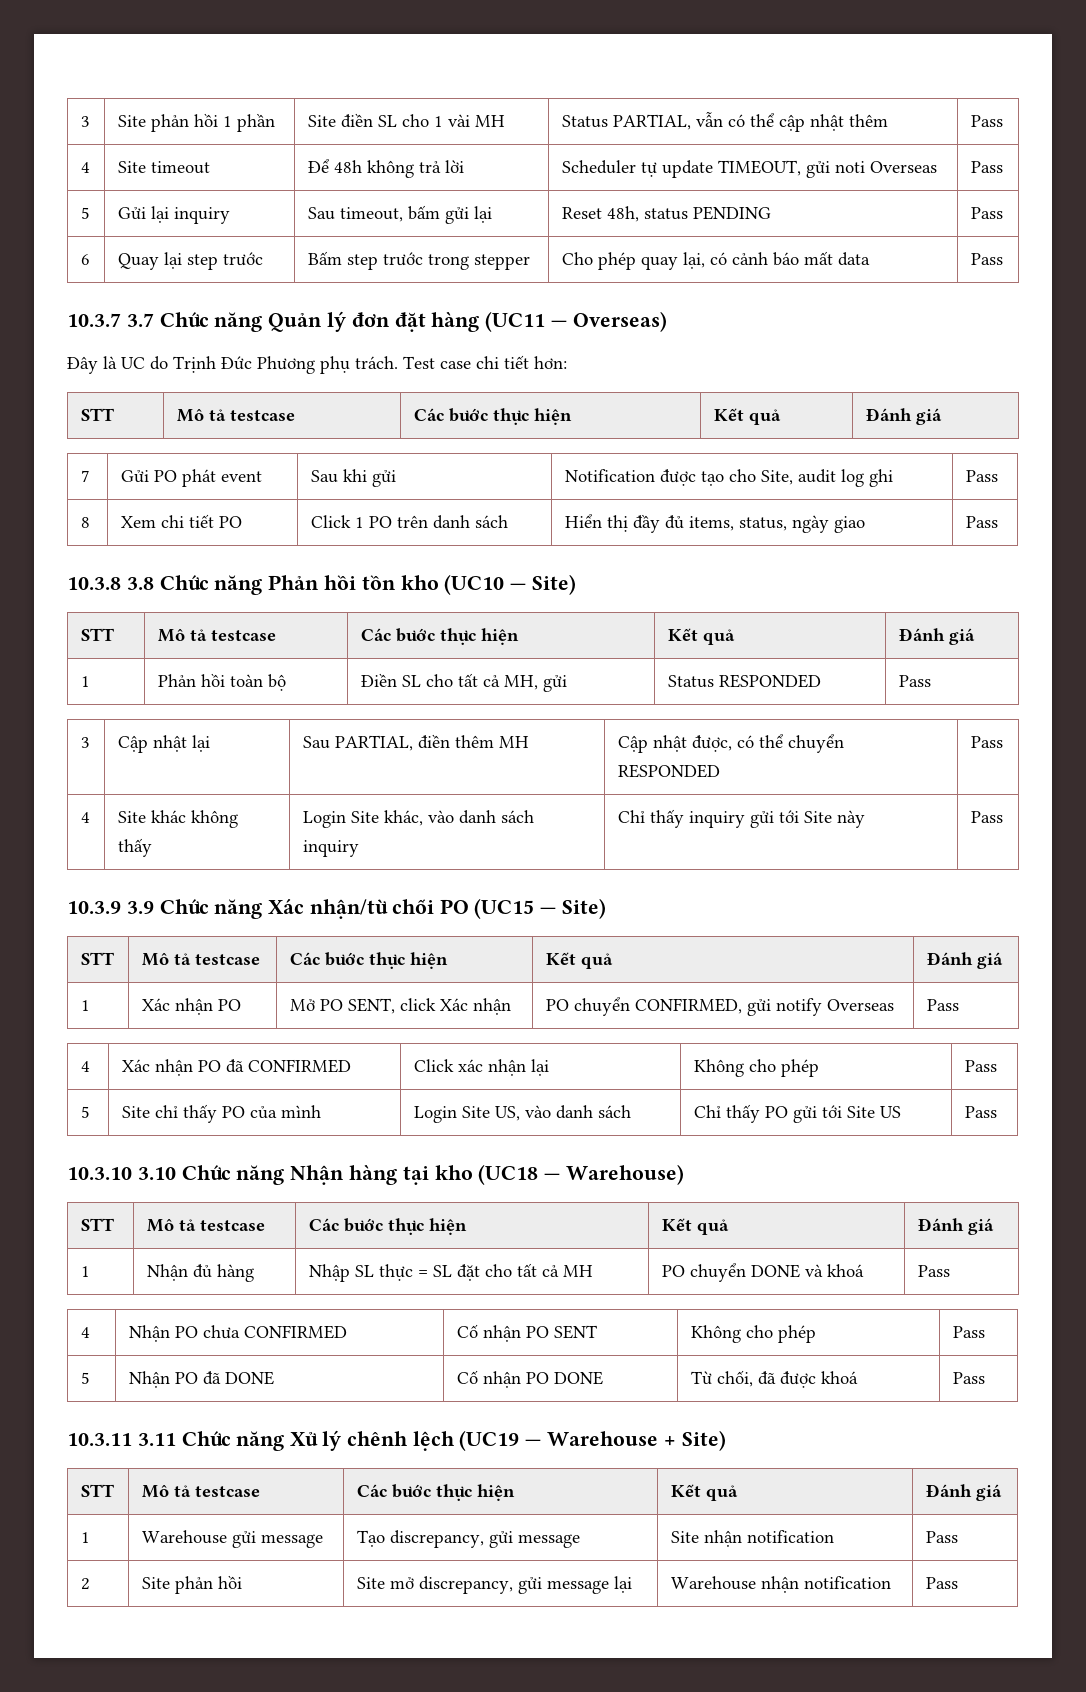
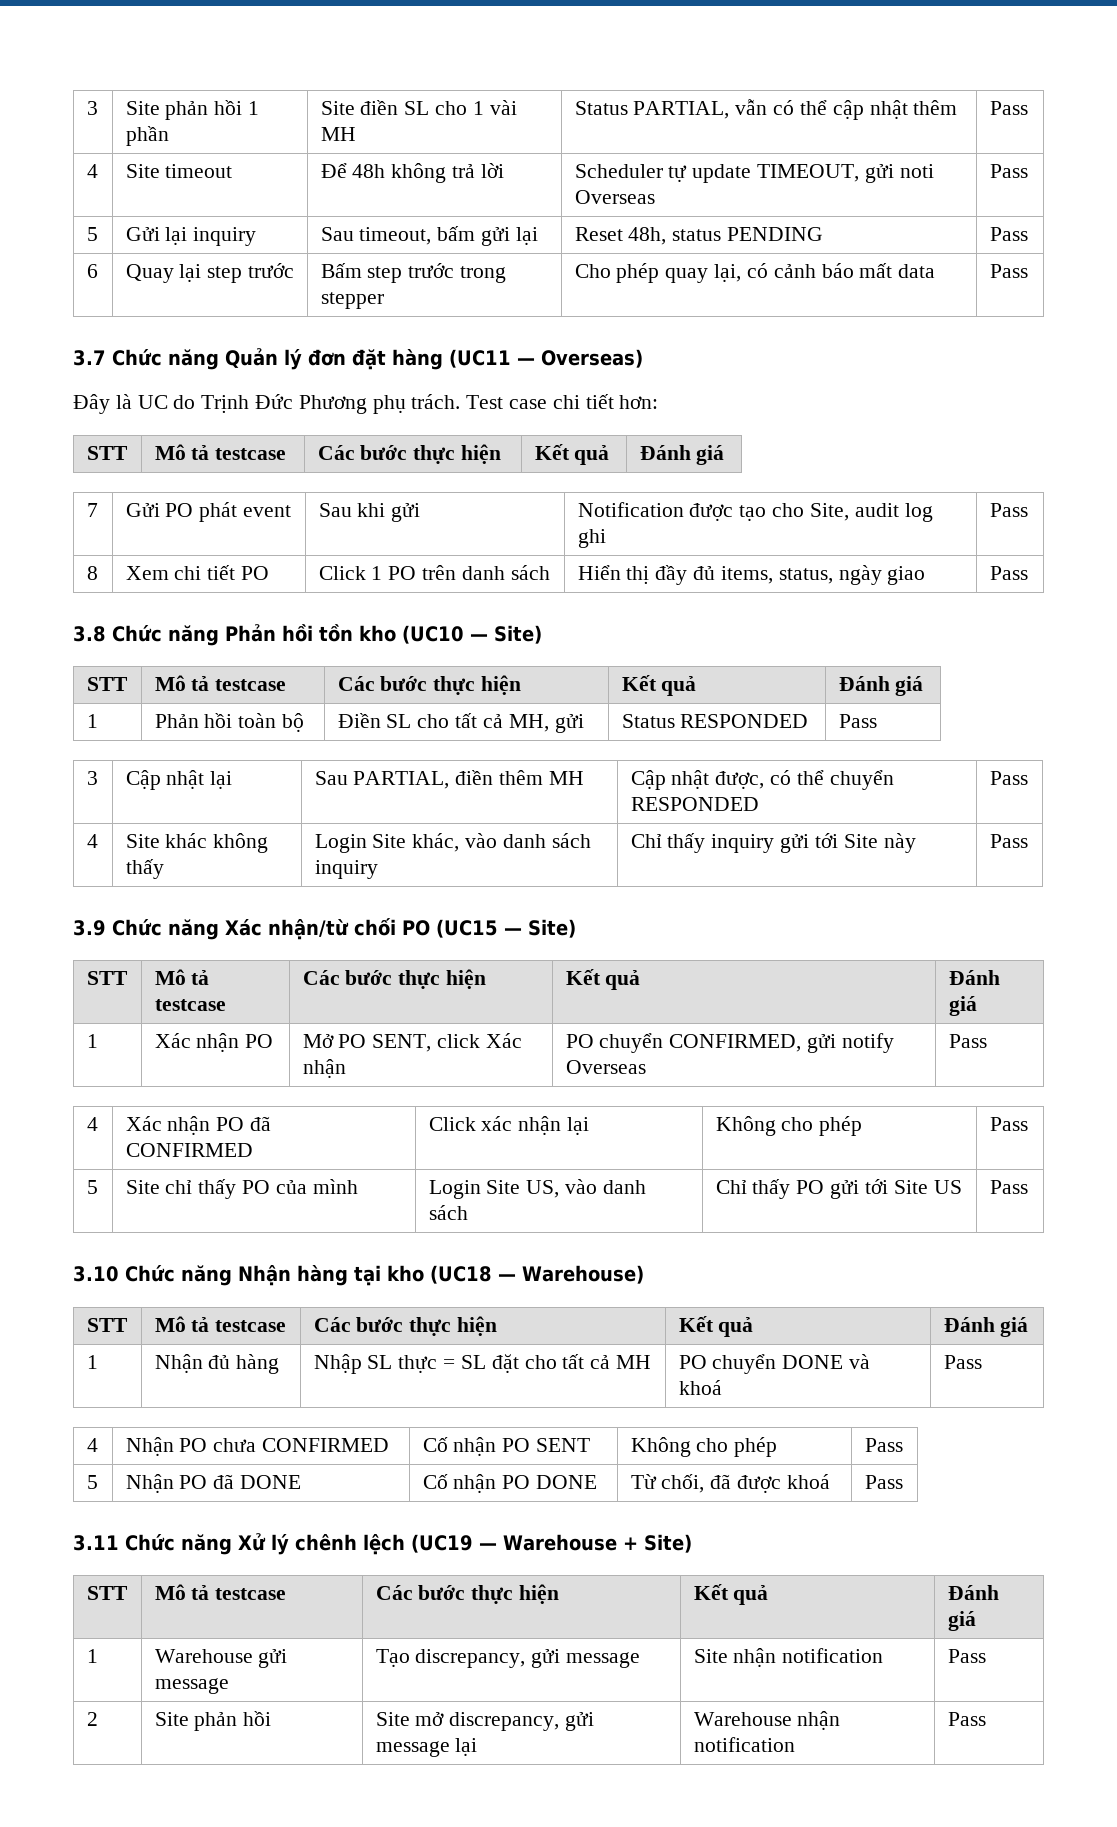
[67,313,121,327] 10.3.7 -> (1028, 271) none
[67,577,121,590] 10.3.8 -> (1028, 573) none
[67,901,121,914] 10.3.9 -> (1028, 841) none
[67,1167,132,1180] 10.3.10 -> (1028, 1187) none
[67,1433,132,1446] 10.3.11 -> (903, 1482) none

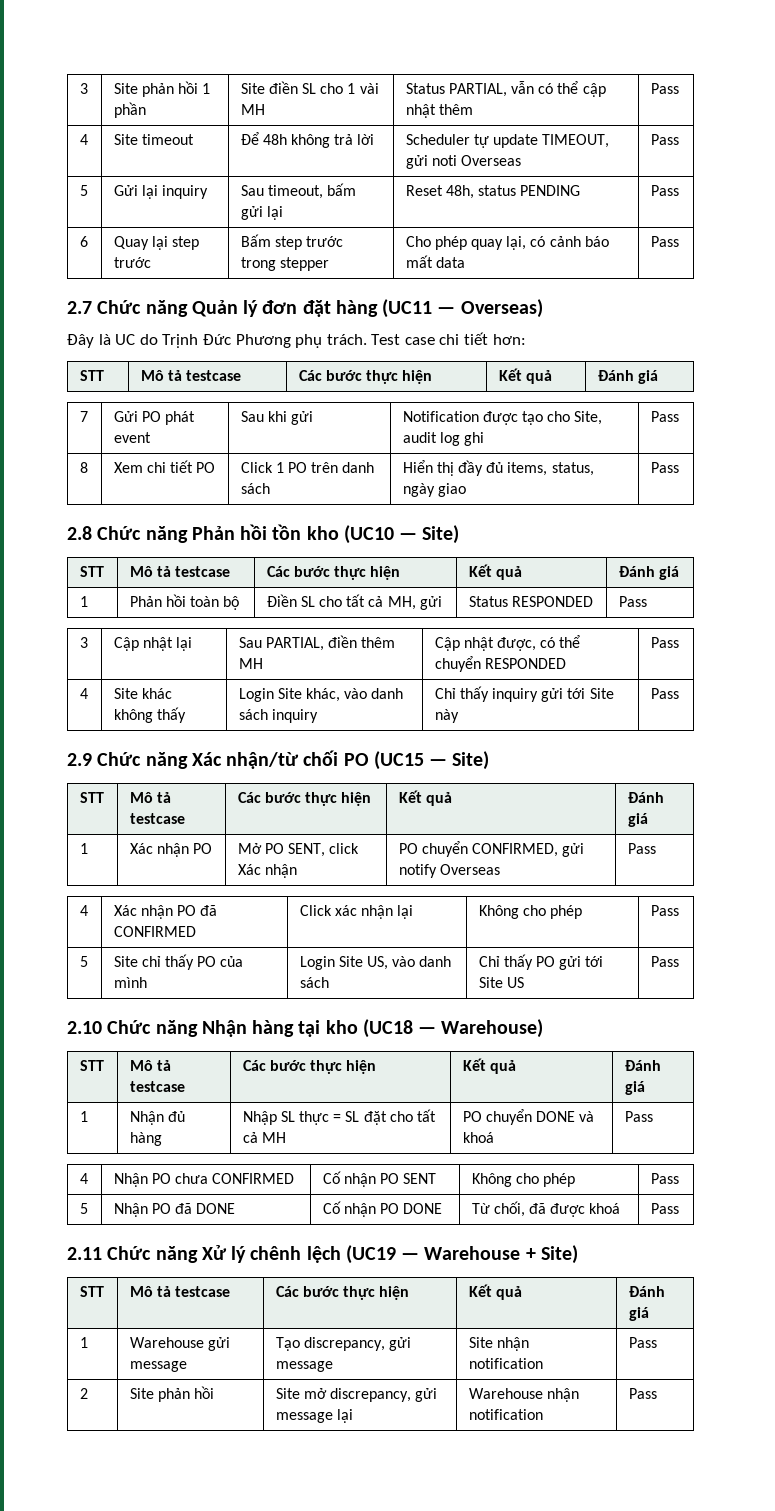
[73,350,106,366] 3.7 -> [67,301,92,314] 2.7
[73,626,106,642] 3.8 -> [67,526,92,540] 2.8
[73,920,106,936] 3.9 -> [67,753,92,766] 2.9
[73,1266,119,1282] 3.10 -> [67,1021,102,1034] 2.10
[73,1535,119,1551] 3.11 -> [67,1247,102,1260] 2.11

